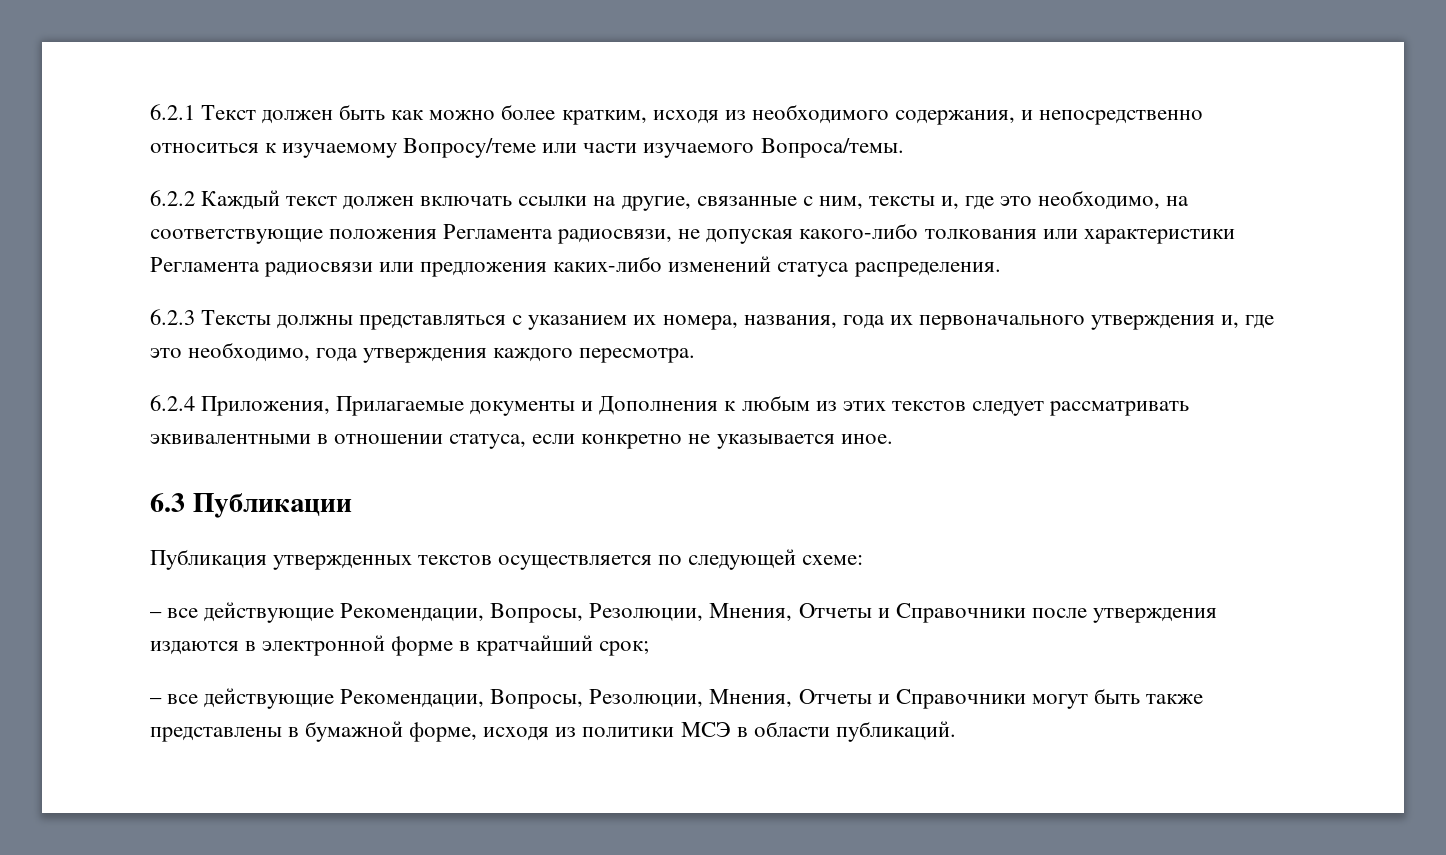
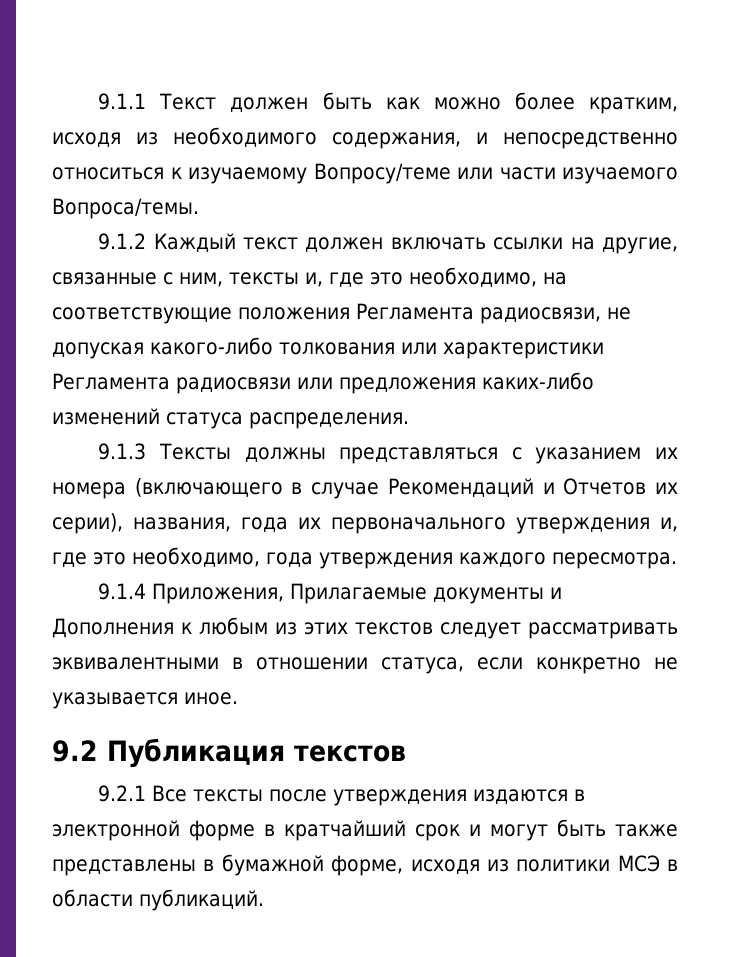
[150,104,195,120] 6.2.1 -> [98,93,147,110] 9.1.1
[150,190,195,206] 6.2.2 -> [98,233,147,250] 9.1.2
[150,309,195,325] 6.2.3 -> [98,443,147,460] 9.1.3
[662,315,738,330] номера, -> [52,478,678,499] [52,513,123,534] номера (включающего в случае Рекомендаций и Отчетов их серии),
[150,395,195,411] 6.2.4 -> [98,583,147,600] 9.1.4
[150,493,352,518] [150,549,864,570] [150,602,1026,623] 6.3 Публикации // Публикация утвержденных текстов осуществляется по следующей схеме: // – все действующие Рекомендации, Вопросы, Резолюции, Мнения, Отчеты и Справочники -> [52,738,406,768] [98,785,264,802] 9.2 Публикация текстов // 9.2.1 Все тексты
[599,641,650,656] [150,688,1026,709] срок; // – все действующие Рекомендации, Вопросы, Резолюции, Мнения, Отчеты и Справочники -> [415,824,481,841] срок и

